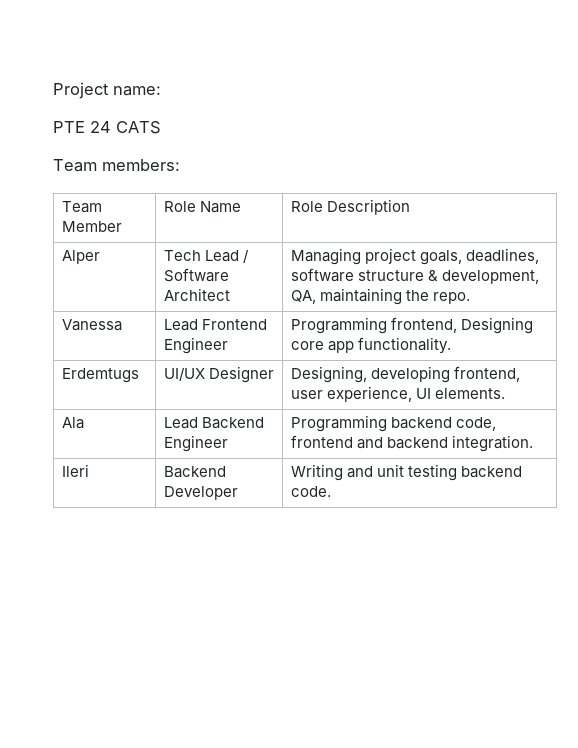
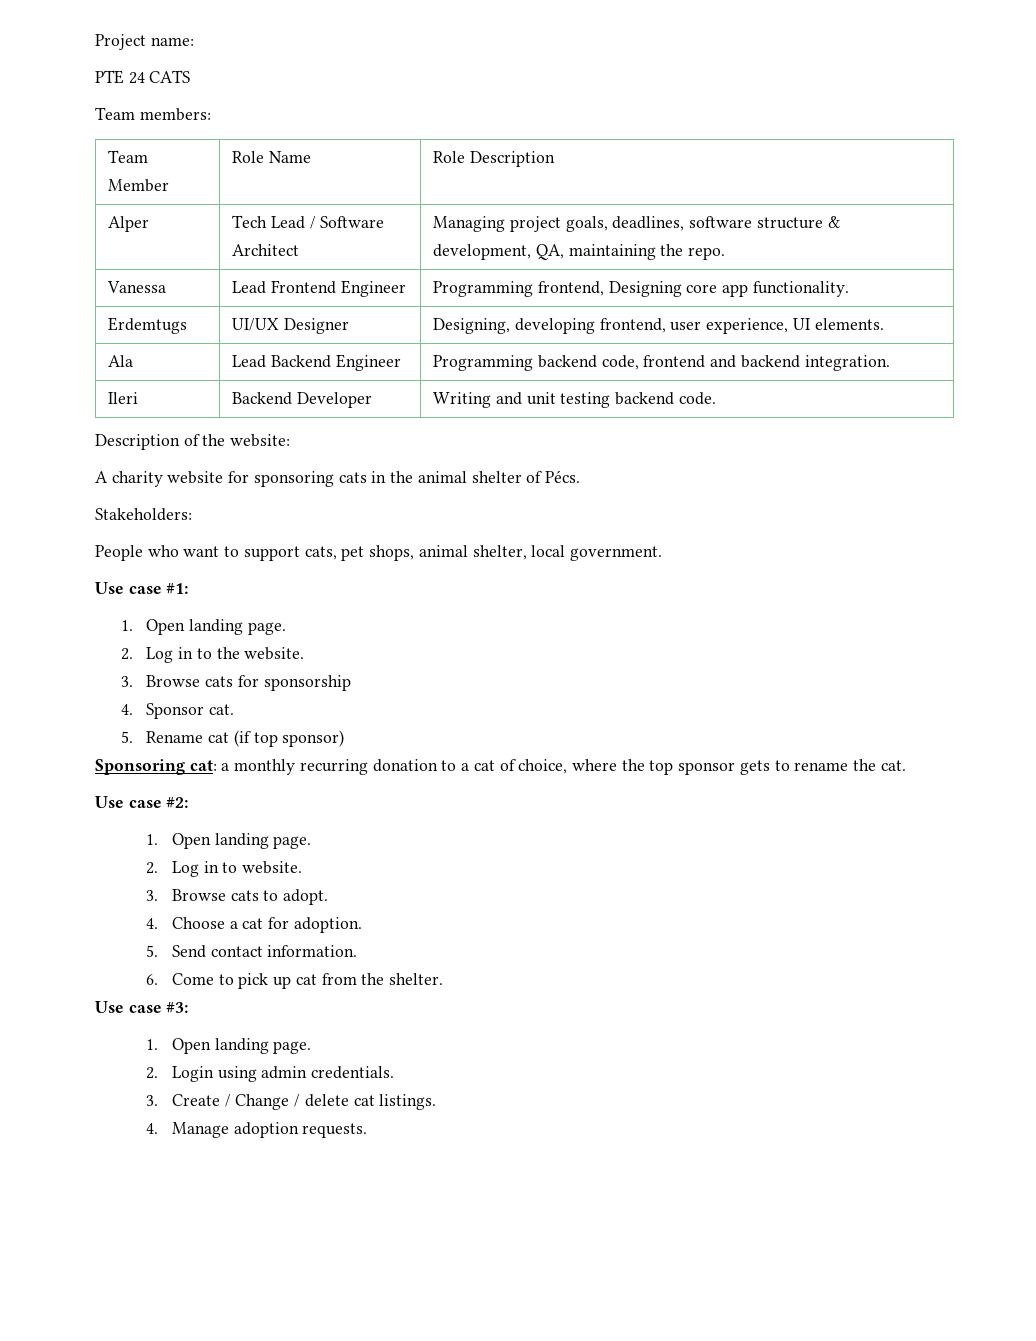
(331, 491) none -> [95,434,291,450] [95,470,580,487] [95,508,192,521] [95,545,662,561] [95,582,189,594] [120,619,286,635] [120,647,305,663] [120,675,351,691] [120,703,235,719] [120,730,345,747] [95,759,906,775] [95,796,189,808] [146,833,312,849] [146,861,303,877] [146,889,329,905] [146,917,362,933] [146,945,358,958] [146,973,444,989] [95,1001,189,1013] [146,1038,312,1054] [146,1066,395,1082] [146,1094,437,1110] [146,1122,368,1138] // Description of the website: // A charity website for sponsoring cats in the animal shelter of Pécs. // Stakeholders: // People who want to support cats, pet shops, animal shelter, local government. // Use case #1: // 1. Open landing page. // 2. Log in to the website. // 3. Browse cats for sponsorship // 4. Sponsor cat. // 5. Rename cat (if top sponsor) // Sponsoring cat: a monthly recurring donation to a cat of choice, where the top sponsor gets to rename the cat. // Use case #2: // 1. Open landing page. // 2. Log in to website. // 3. Browse cats to adopt. // 4. Choose a cat for adoption. // 5. Send contact information. // 6. Come to pick up cat from the shelter. // Use case #3: // 1. Open landing page. // 2. Login using admin credentials. // 3. Create / Change / delete cat listings. // 4. Manage adoption requests.

